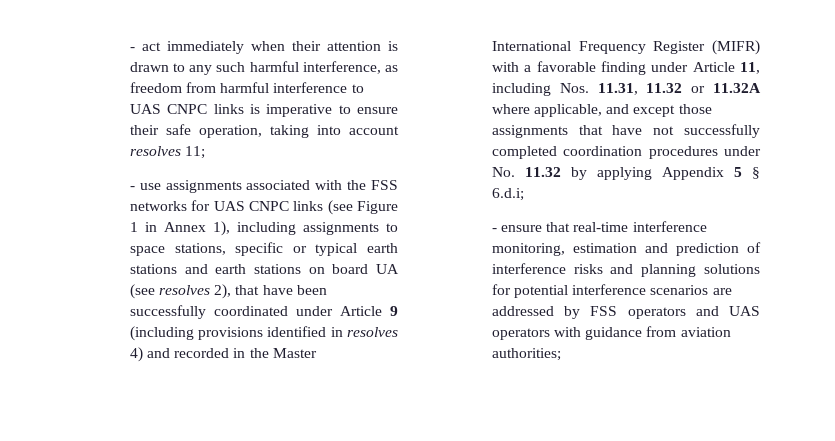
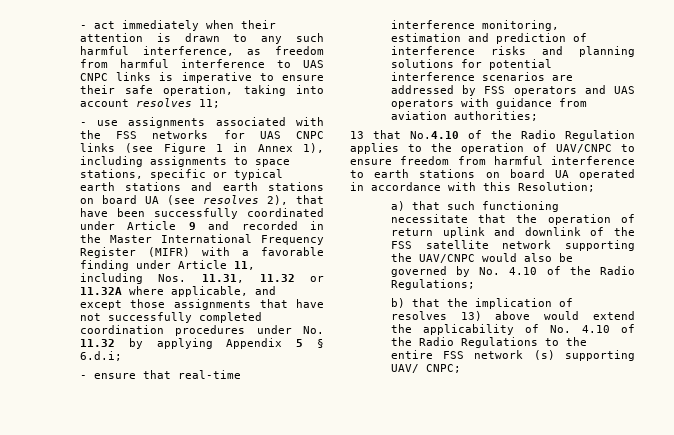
[129,326,398,341] [129,347,143,362] (including provisions identified in resolves 4) -> (196, 226) none
(561, 354) none -> [350,130,635,141] [350,143,635,154] [350,156,635,165] [350,169,635,180] [350,182,595,192] [390,201,559,212] [390,214,635,225] [390,227,635,238] [390,240,635,251] [390,253,573,263] [390,266,635,277] [390,279,475,290] [390,298,573,309] [390,311,635,321] [390,324,635,335] [390,337,587,348] [390,350,635,361] [390,364,461,373] // 13 that No.4.10 of the Radio Regulation applies to the operation of UAV/CNPC to ensure freedom from harmful interference to earth stations on board UA operated in accordance with this Resolution; // a) that such functioning necessitate that the operation of return uplink and downlink of the FSS satellite network supporting the UAV/CNPC would also be governed by No. 4.10 of the Radio Regulations; // b) that the implication of resolves 13) above would extend the applicability of No. 4.10 of the Radio Regulations to the entire FSS network (s) supporting UAV/ CNPC;

